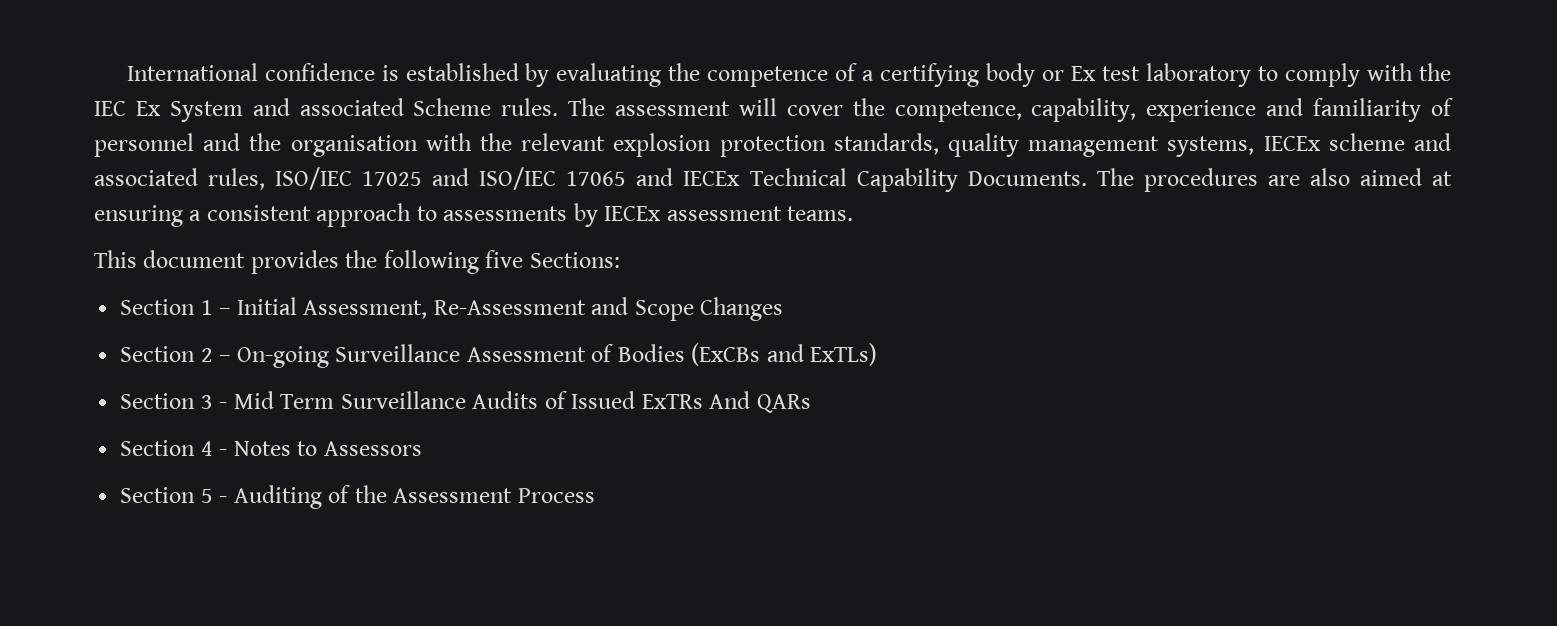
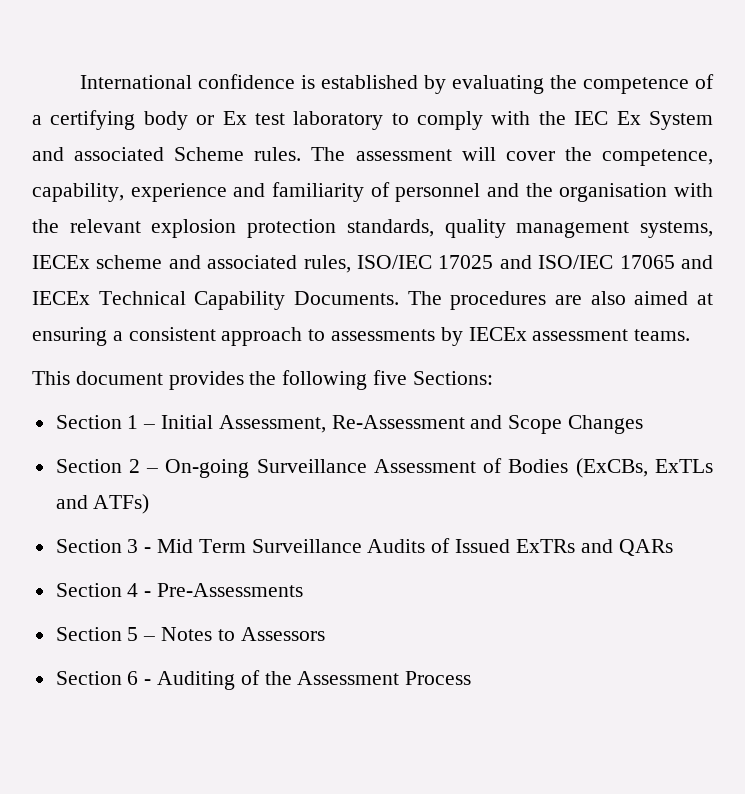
[691,343,878,366] (ExCBs and ExTLs) -> [575,458,713,478] [55,494,150,514] (ExCBs, ExTLs and ATFs)
[709,391,751,409] And -> [580,539,613,553] and
(228, 452) none -> [157,583,304,597] [55,627,156,641] Pre-Assessments // Section 5 –
[200,489,213,503] 5 -> [127,671,139,685] 6

